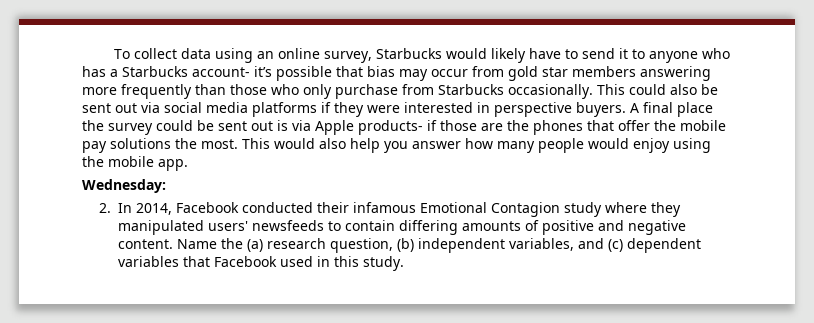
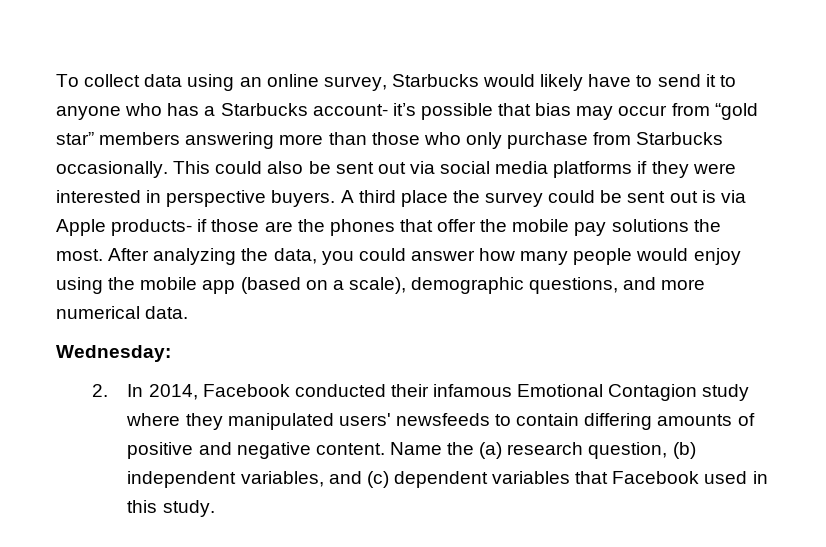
[508,66,568,81] gold star -> [714,103,758,120] [56,132,94,145] “gold star”
[121,84,192,99] frequently -> (324, 139) none
[643,102,673,113] final -> [358,190,396,203] third
[242,138,408,153] This would also help you -> [108,248,406,265] After analyzing the data, you could
[158,159,188,171] app. -> [202,277,706,294] [56,306,189,319] app (based on a scale), demographic questions, and more numerical data.

